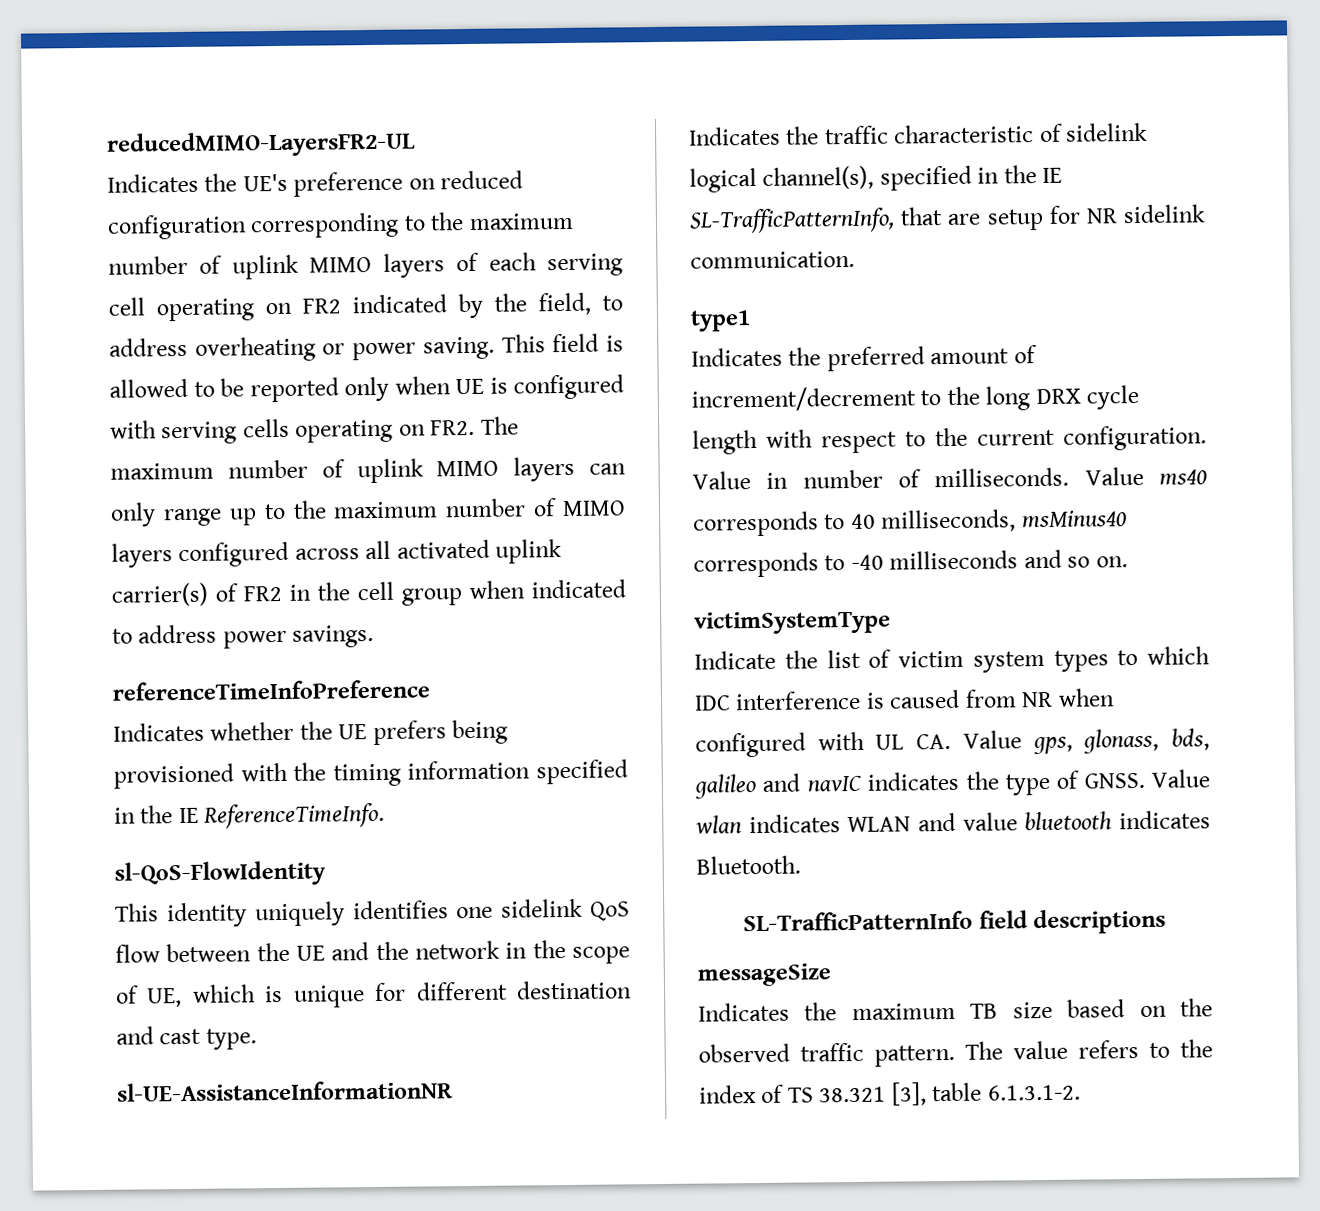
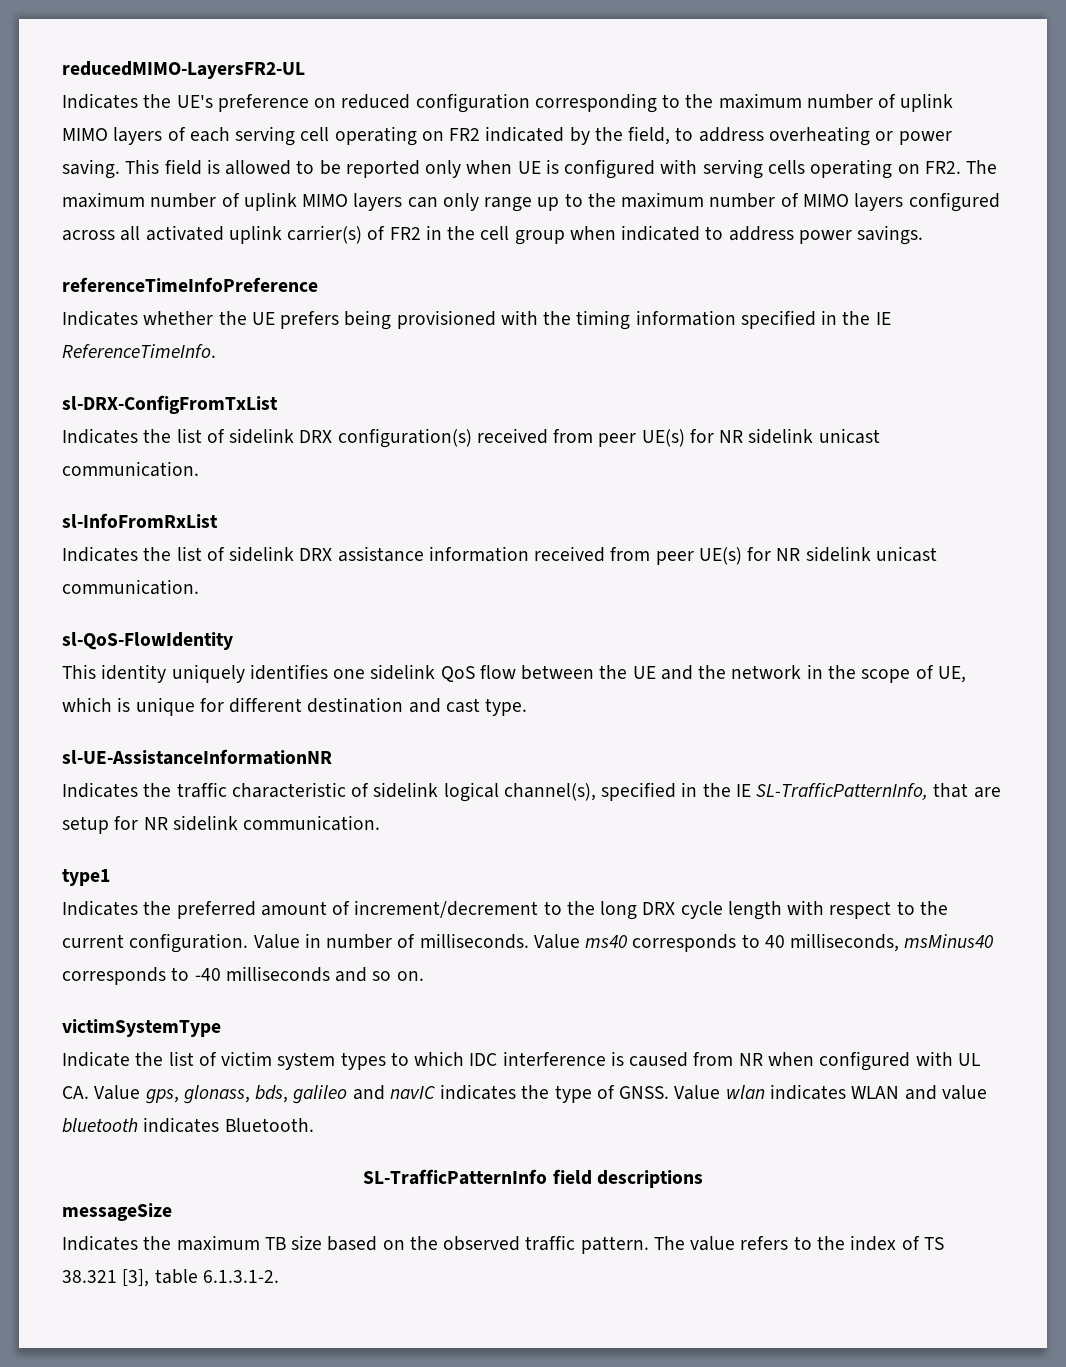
(386, 815) none -> [62,395,278,414] [62,428,880,448] [62,461,199,477] [62,513,218,528] [62,546,937,565] [62,579,199,595] // sl-DRX-ConfigFromTxList // Indicates the list of sidelink DRX configuration(s) received from peer UE(s) for NR sidelink unicast communication. // sl-InfoFromRxList // Indicates the list of sidelink DRX assistance information received from peer UE(s) for NR sidelink unicast communication.

